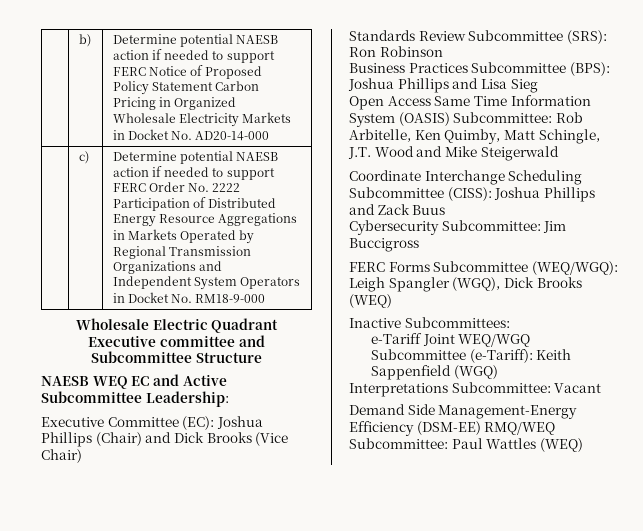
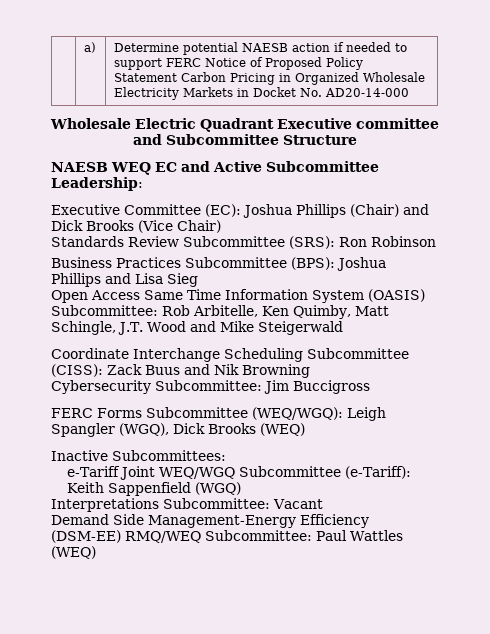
[78,34,91,47] | b) -> [83,42,96,53] | a)
[78,151,89,164] [112,151,279,164] [112,166,275,180] [112,182,241,192] [112,197,277,211] [112,213,298,227] [112,229,255,244] [112,246,251,259] [112,261,222,274] [112,276,301,290] [112,292,266,303] // | c) | Determine potential NAESB action if needed to support FERC Order No. 2222 Participation of Distributed Energy Resource Aggregations in Markets Operated by Regional Transmission Organizations and Independent System Operators in Docket No. RM18-9-000 -> (409, 92) none
[494,187,595,202] [349,204,375,215] Joshua Phillips and -> (103, 370) none
(446, 210) none -> [184,364,310,378] and Nik Browning

